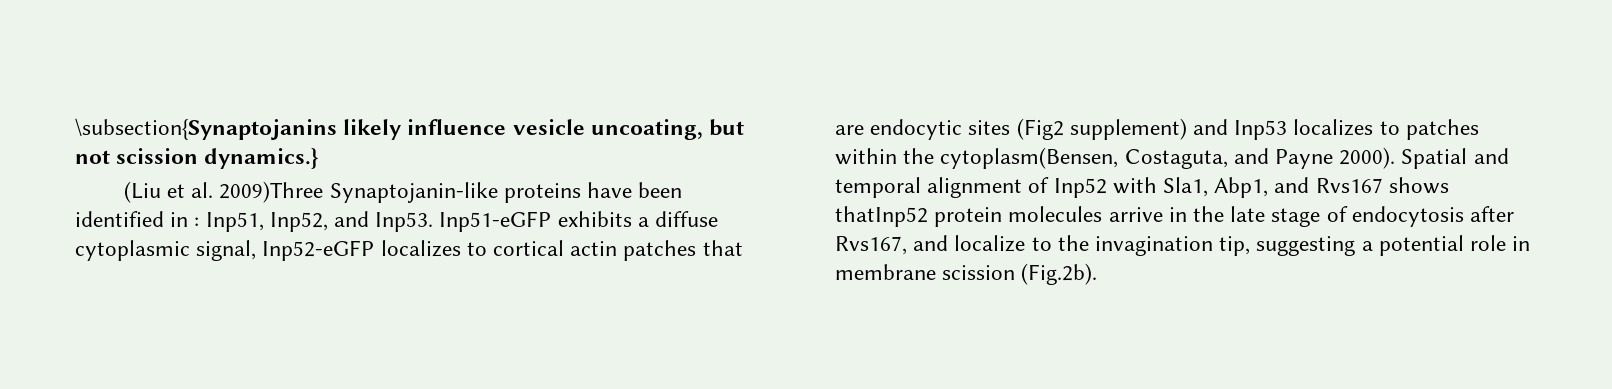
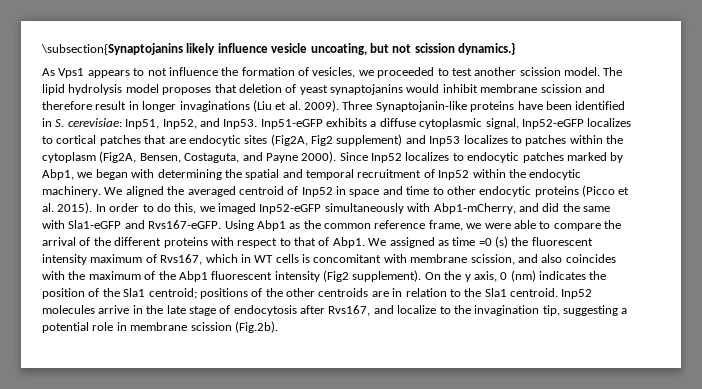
(319, 158) none -> [42,67,623,78] [42,84,605,95] [42,101,250,112] As Vps1 appears to not influence the formation of vesicles, we proceeded to test another scission model. The lipid hydrolysis model proposes that deletion of yeast synaptojanins would inhibit membrane scission and therefore result in longer invaginations
[219,181,324,203] 2009)Three -> [304,100,373,112] 2009). Three
[194,217,200,227] : -> [55,118,122,127] S. cerevisiae:
[570,241,618,256] actin -> (97, 139) none
[1016,118,1064,140] (Fig2 -> [270,134,333,146] (Fig2A, Fig2
[940,147,1119,169] cytoplasm(Bensen, -> [42,151,181,163] cytoplasm (Fig2A, Bensen,
[1401,148,1468,169] Spatial -> [339,152,624,163] [42,169,280,180] Since Inp52 localizes to endocytic patches marked by Abp1, we began with determining the spatial
[927,177,1449,198] [835,206,1003,227] alignment of Inp52 with Sla1, Abp1, and Rvs167 shows thatInp52 protein -> [357,169,582,180] [42,185,630,197] [42,202,610,214] [42,220,621,231] [42,236,593,248] [42,254,616,265] [42,270,607,282] [42,288,593,299] recruitment of Inp52 within the endocytic machinery. We aligned the averaged centroid of Inp52 in space and time to other endocytic proteins (Picco et al. 2015). In order to do this, we imaged Inp52-eGFP simultaneously with Abp1-mCherry, and did the same with Sla1-eGFP and Rvs167-eGFP. Using Abp1 as the common reference frame, we were able to compare the arrival of the different proteins with respect to that of Abp1. We assigned as time =0 (s) the fluorescent intensity maximum of Rvs167, which in WT cells is concomitant with membrane scission, and also coincides with the maximum of the Abp1 fluorescent intensity (Fig2 supplement). On the y axis, 0 (nm) indicates the position of the Sla1 centroid; positions of the other centroids are in relation to the Sla1 centroid. Inp52

